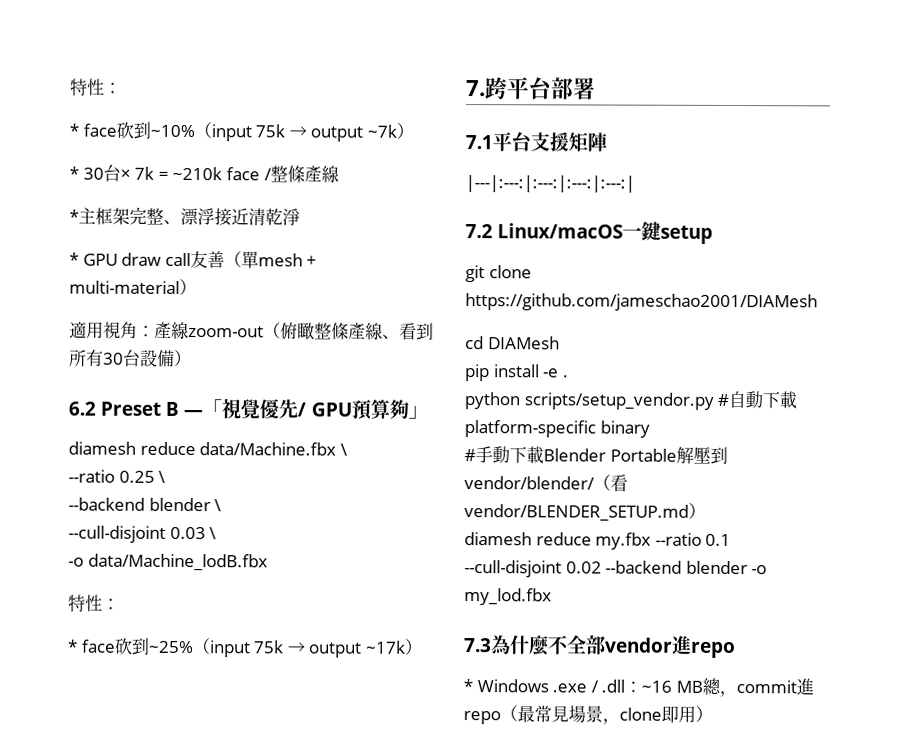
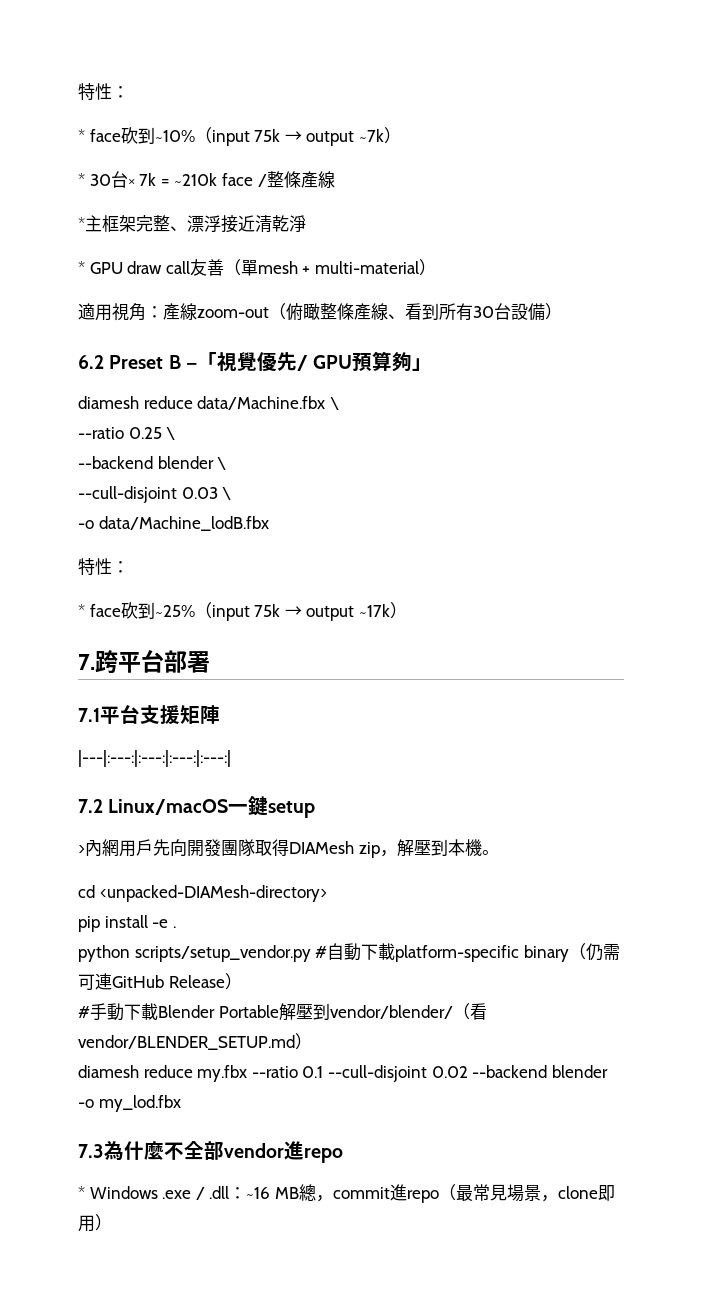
[465,265,532,283] [465,293,818,312] git clone https://github.com/jameschao2001/DIAMesh -> [78,839,499,858] >內網用戶先向開發團隊取得DIAMesh zip，解壓到本機。
[487,336,560,350] DIAMesh -> [99,885,327,902] <unpacked-DIAMesh-directory>
(650, 429) none -> [568,943,620,961] [78,973,242,990] （仍需可連GitHub Release）

